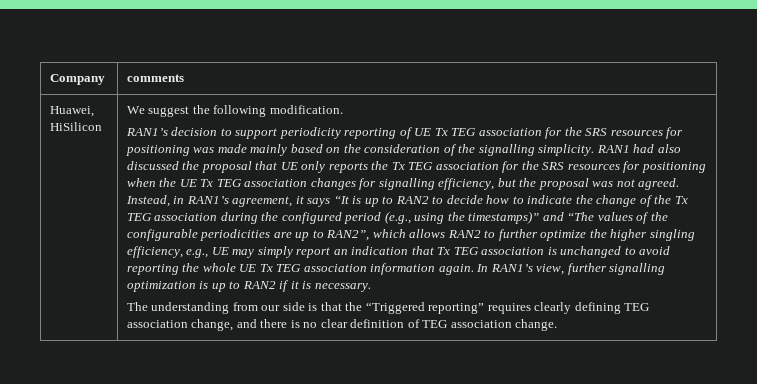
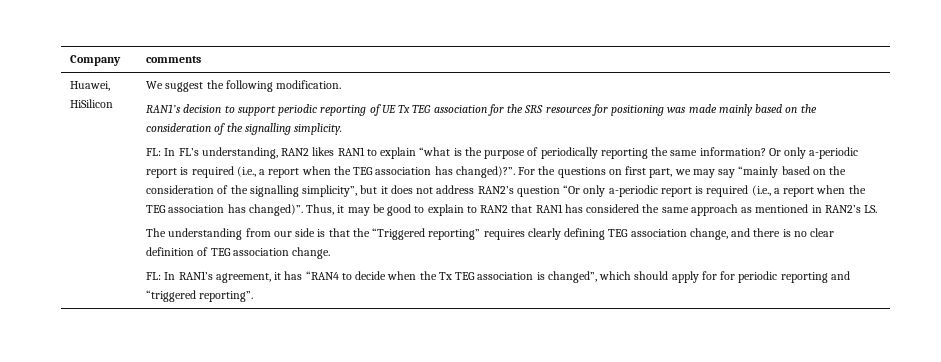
[279,127,341,139] periodicity -> [278,104,318,116] periodic
[596,144,681,153] [126,161,706,173] [126,178,680,190] [125,195,688,207] [126,211,668,224] [126,229,695,241] [126,246,671,258] [126,263,666,275] [126,280,371,292] RAN1 had also discussed the proposal that UE only reports the Tx TEG association for the SRS resources for positioning when the UE Tx TEG association changes for signalling efficiency, but the proposal was not agreed. Instead, in RAN1’s agreement, it says “It is up to RAN2 to decide how to indicate the change of the Tx TEG association during the configured period (e.g., using the timestamps)” and “The values of the configurable periodicities are up to RAN2”, which allows RAN2 to further optimize the higher singling efficiency, e.g., UE may simply report an indication that Tx TEG association is unchanged to avoid reporting the whole UE Tx TEG association information again. In RAN1’s view, further signalling optimization is up to RAN2 if it is necessary. -> [146,147,859,159] [146,166,846,178] [146,185,866,197] [146,204,877,216] // FL: In FL’s understanding, RAN2 likes RAN1 to explain “what is the purpose of periodically reporting the same information? Or only a-periodic report is required (i.e., a report when the TEG association has changed)?”. For the questions on first part, we may say “mainly based on the consideration of the signalling simplicity”, but it does not address RAN2’s question “Or only a-periodic report is required (i.e., a report when the TEG association has changed)”. Thus, it may be good to explain to RAN2 that RAN1 has considered the same approach as mentioned in RAN2’s LS.
(558, 325) none -> [146,271,850,283] [146,290,254,302] // FL: In RAN1’s agreement, it has “RAN4 to decide when the Tx TEG association is changed”, which should apply for for periodic reporting and “triggered reporting”.

